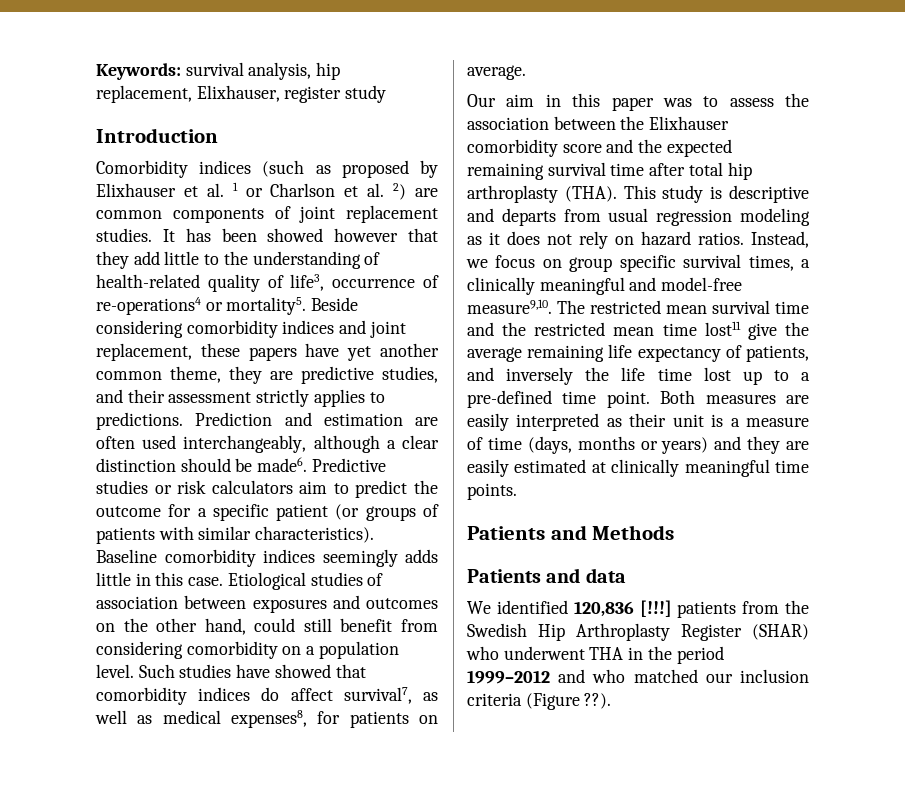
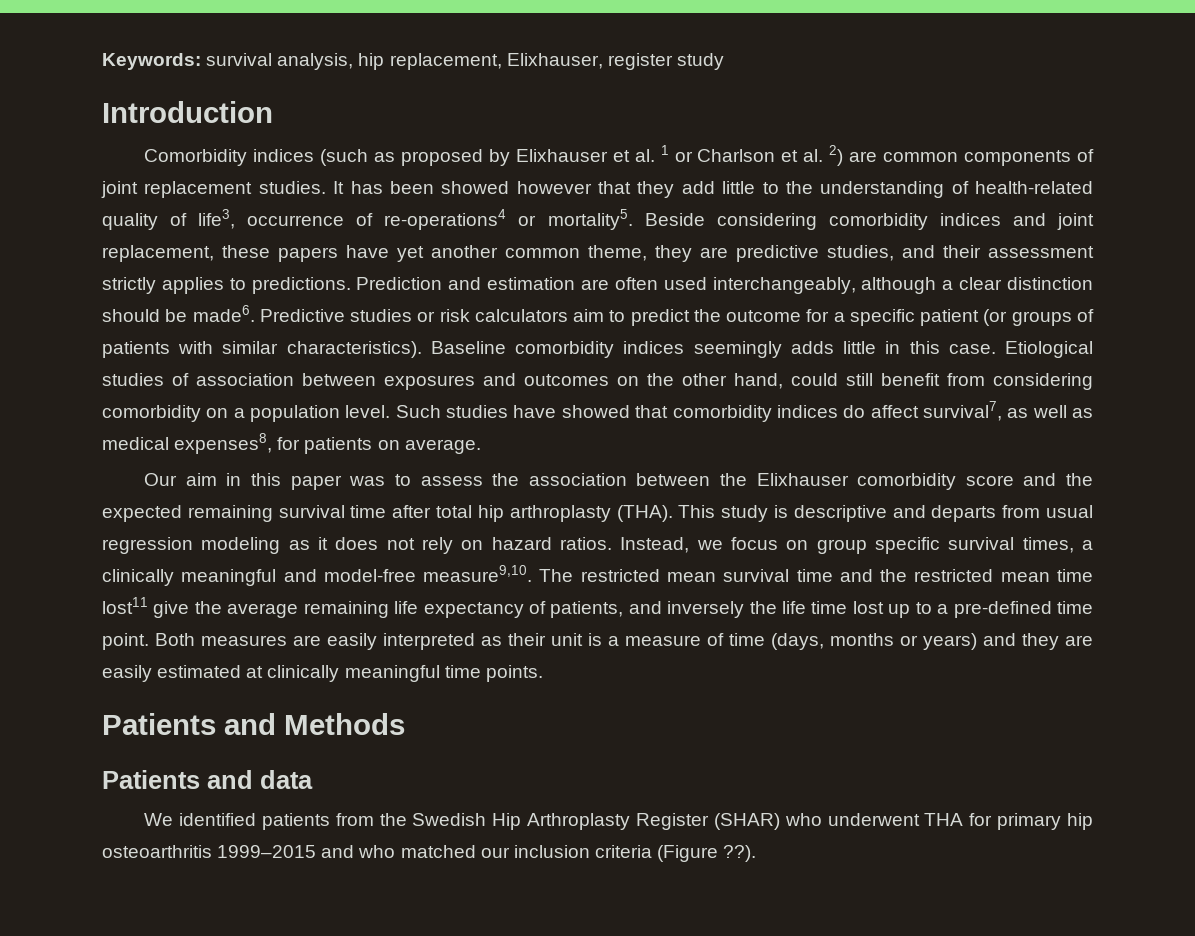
[573,600,672,617] 120,836 [!!!] -> (257, 819) none
[628,646,724,664] [467,670,550,684] in the period 1999–2012 -> [969,813,1093,830] [102,845,317,858] for primary hip osteoarthritis 1999–2015

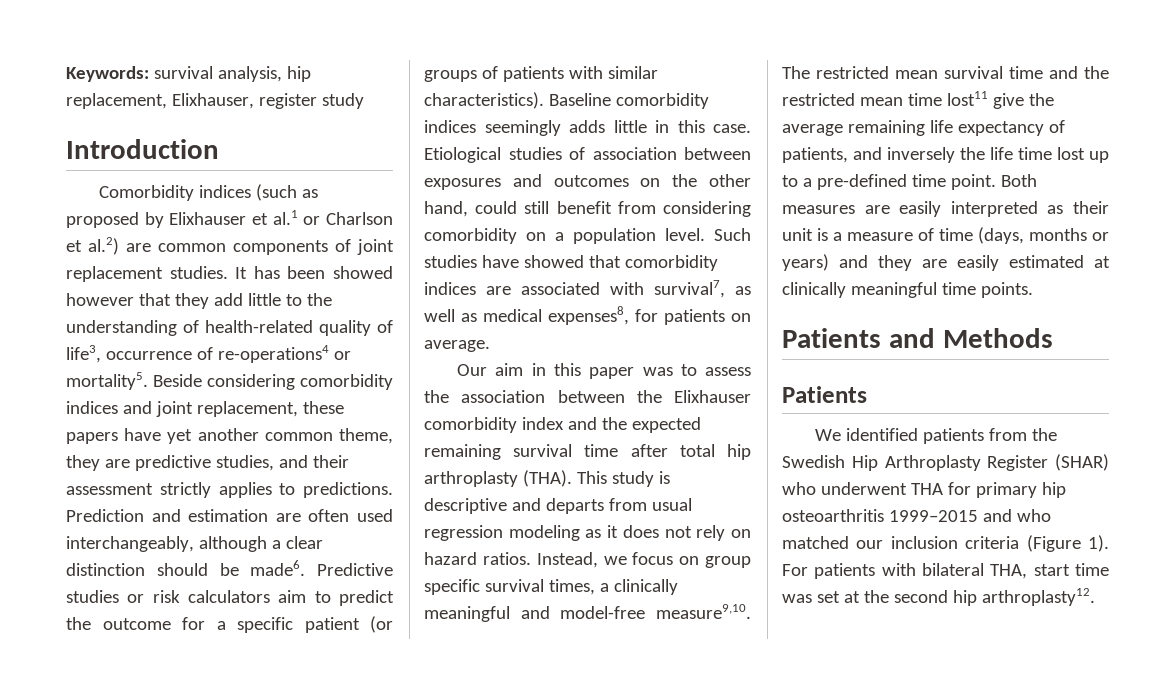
[634,145,669,162] al. 1 -> [272,210,298,225] al.1
[803,145,844,166] al. 2) -> [88,237,119,255] al.2)
[843,405,919,418] do affect -> [486,282,644,295] are associated with
[965,475,1014,486] score -> [521,417,564,430] index
[207,770,313,789] and data -> (867, 394) none
[723,845,757,862] ??). -> [1088,535,1109,552] [782,563,1109,579] [782,588,1095,606] 1). For patients with bilateral THA, start time was set at the second hip arthroplasty12.

